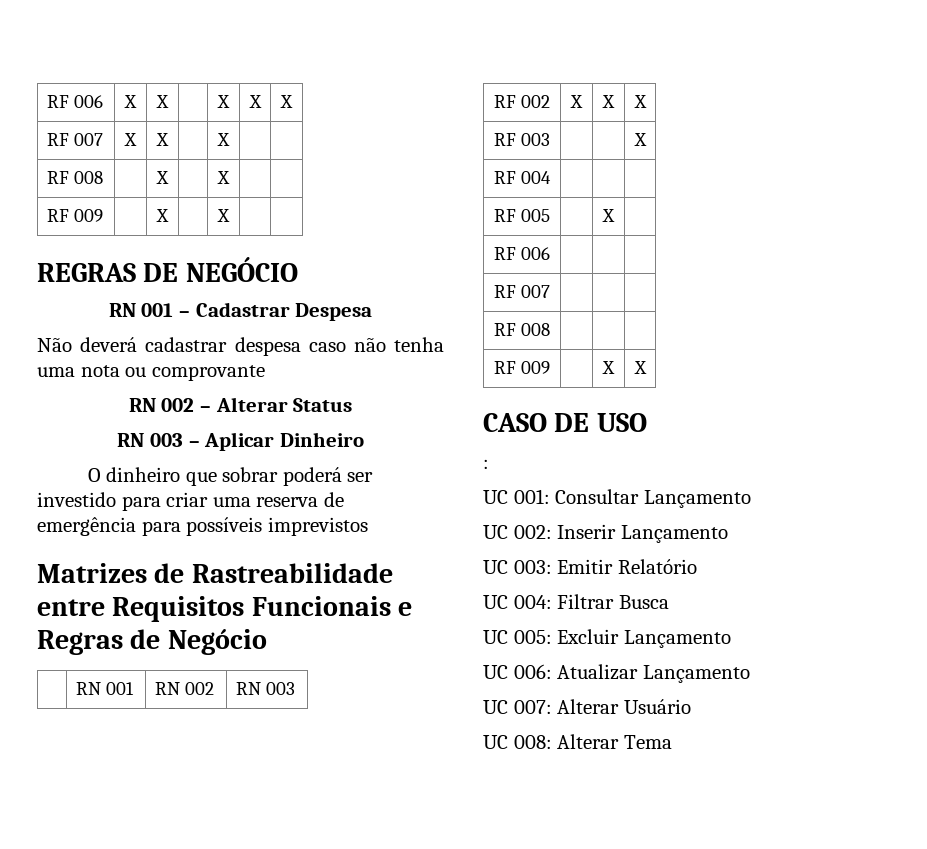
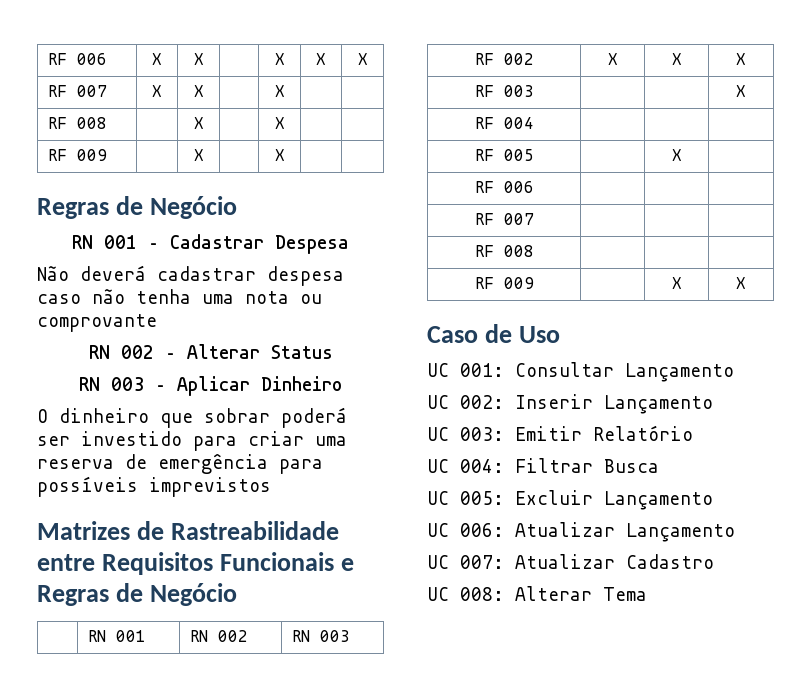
[37,257,298,282] REGRAS DE NEGÓCIO -> [37,196,237,219] Regras de Negócio
[483,413,647,432] [483,459,489,469] CASO DE USO // : -> [427,324,560,343] Caso de Uso
[557,699,691,714] Alterar Usuário -> [515,554,714,569] Atualizar Cadastro

